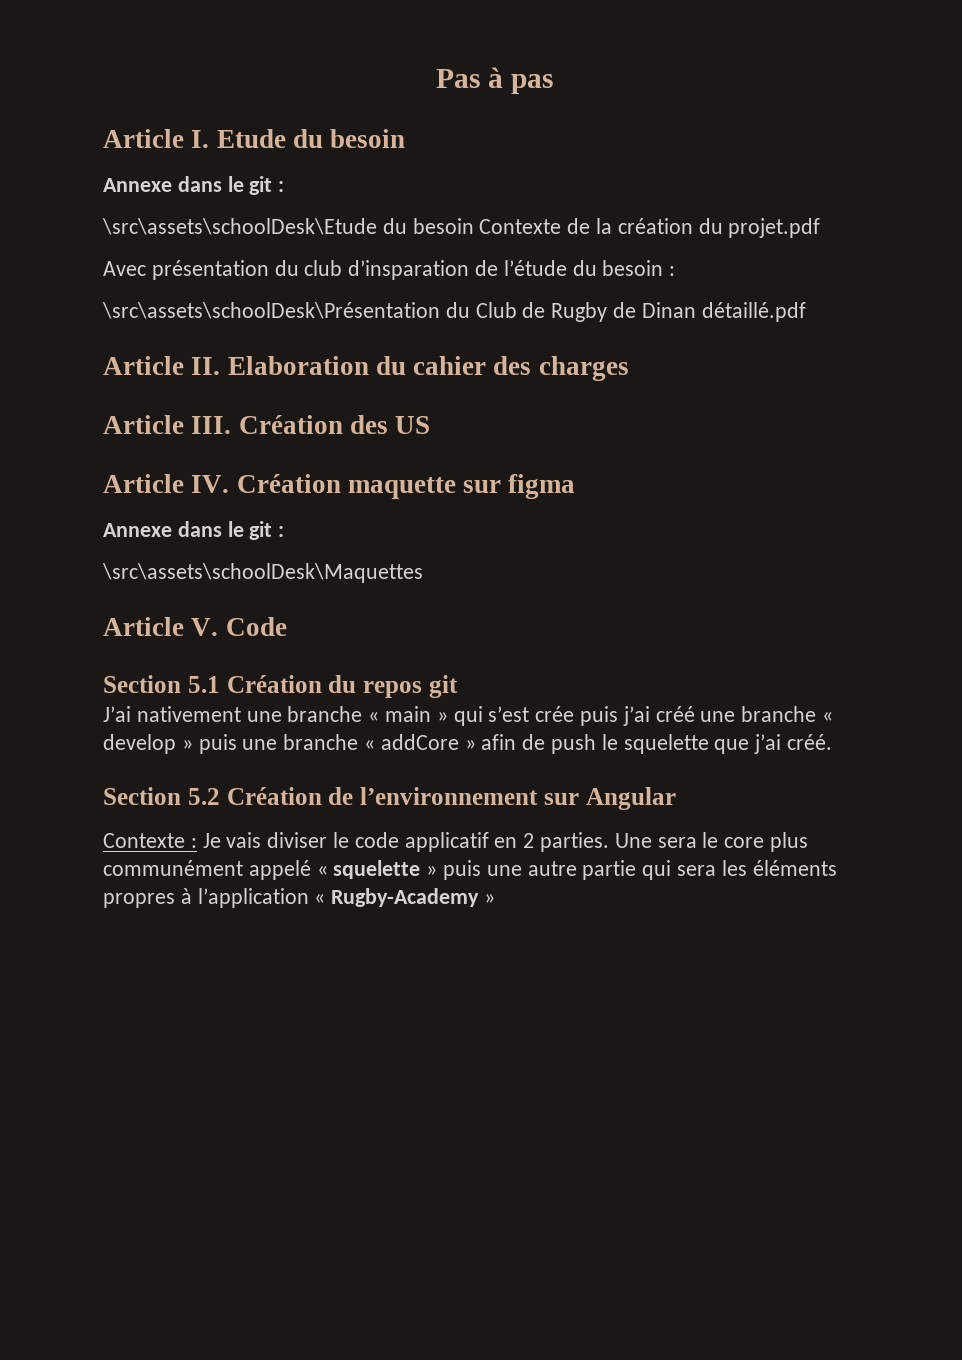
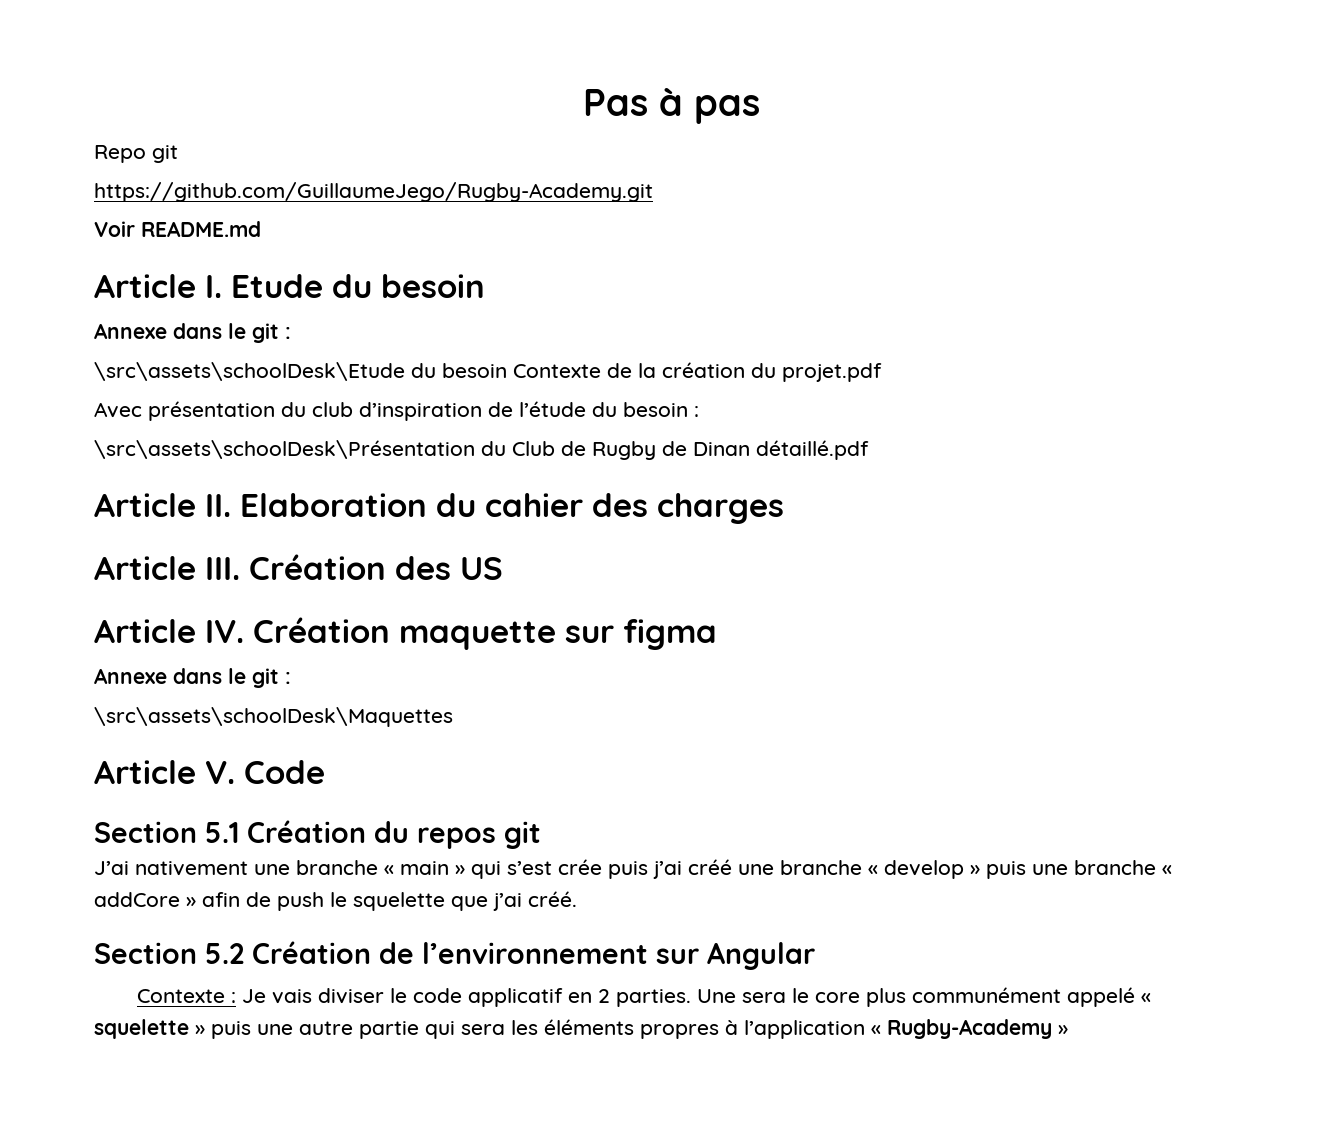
(553, 84) none -> [94,145,178,163] [94,182,653,202] [94,221,261,237] // Repo git // https://github.com/GuillaumeJego/Rugby-Academy.git // Voir README.md
[348,260,470,280] d’insparation -> [359,402,482,421] d’inspiration

